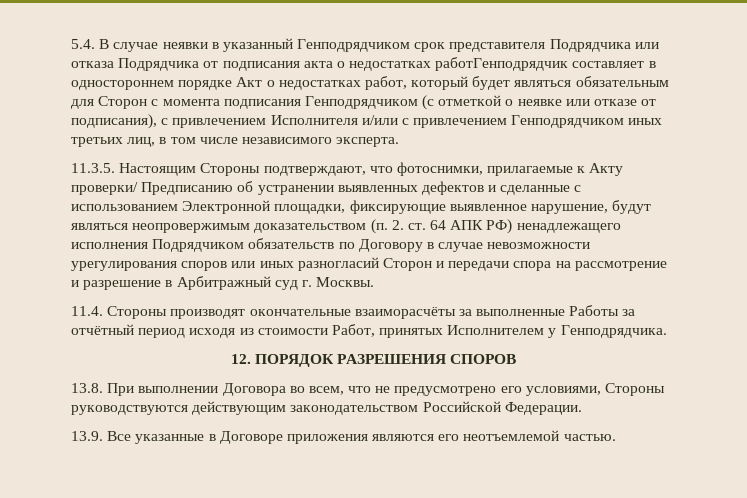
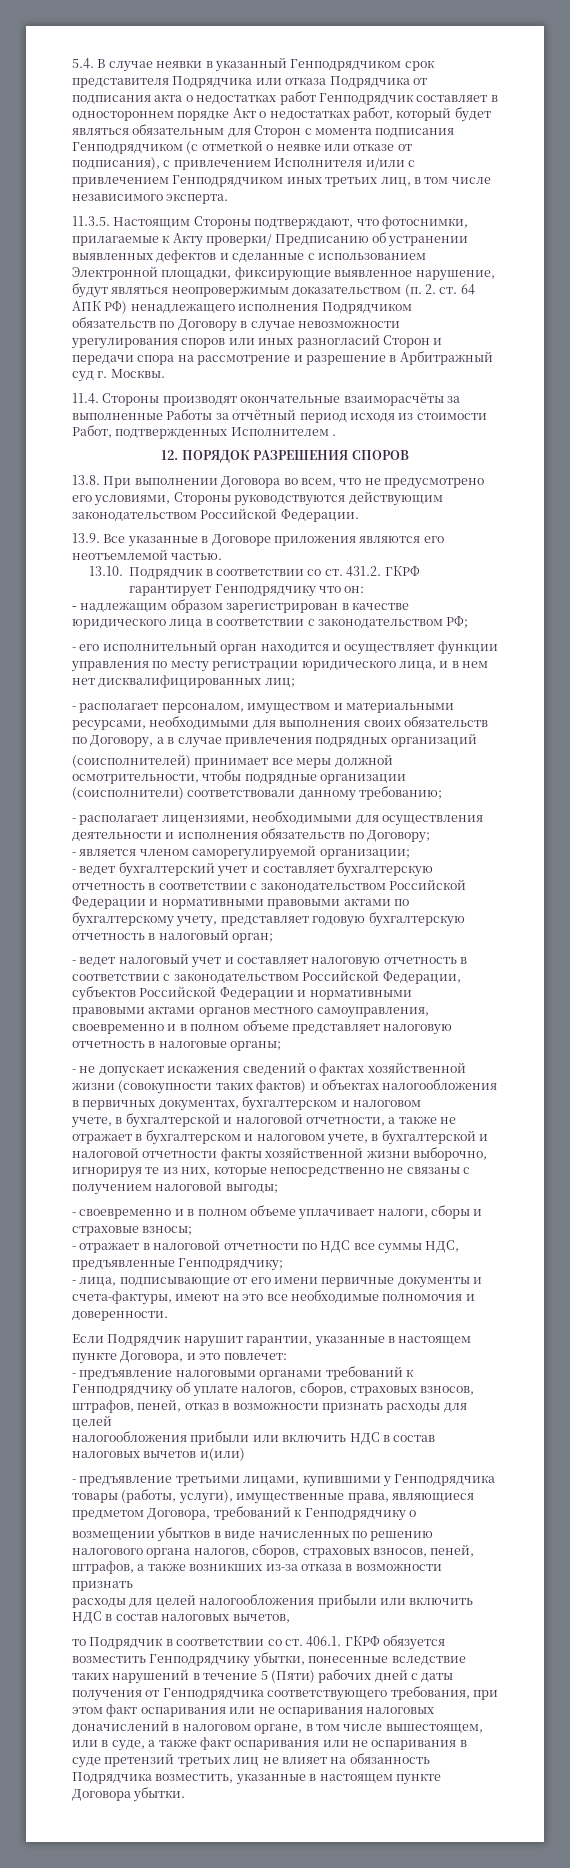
[435,57,569,71] работГенподрядчик -> [279,91,414,105] работ Генподрядчик
[379,325,667,338] принятых Исполнителем у Генподрядчика. -> [115,427,337,439] подтвержденных Исполнителем .
(616, 437) none -> [89,566,420,579] [129,584,365,597] [72,599,409,613] [72,616,469,629] [72,640,498,655] [71,660,488,672] [72,675,295,688] [72,703,454,714] [72,716,488,731] [72,733,477,748] [72,754,393,768] [72,770,407,784] [72,786,443,801] [72,811,483,826] [72,828,430,843] [72,845,410,860] [72,862,434,877] [72,879,466,893] [72,896,409,909] [72,912,465,927] [72,929,274,943] [72,953,467,968] [72,970,461,984] [72,986,412,1001] [72,1006,429,1018] [72,1020,453,1035] [72,1041,282,1051] [72,1062,466,1077] [72,1079,498,1094] [72,1096,421,1111] [71,1113,456,1128] [72,1130,488,1145] [72,1147,487,1161] [72,1166,470,1178] [72,1180,278,1195] [72,1205,483,1220] [72,1226,193,1236] [72,1239,460,1254] [72,1258,284,1271] [72,1276,482,1288] [72,1290,475,1305] [72,1311,168,1321] [72,1334,472,1347] [72,1351,287,1364] [72,1366,414,1380] [72,1382,475,1397] [72,1399,467,1413] [72,1415,112,1429] [72,1431,436,1445] [72,1448,245,1461] [72,1474,496,1487] [72,1489,474,1504] [72,1506,416,1521] [72,1527,434,1542] [72,1544,475,1558] [72,1561,442,1574] [72,1581,133,1591] [72,1594,474,1608] [72,1611,290,1624] [72,1635,445,1650] [72,1652,466,1667] [72,1669,454,1684] [72,1686,498,1701] [72,1704,435,1717] [72,1720,483,1734] [72,1737,467,1751] [72,1753,430,1768] [72,1772,441,1785] [72,1787,186,1802] // 13.10. Подрядчик в соответствии со ст. 431.2. ГКРФ гарантирует Генподрядчику что он: // - надлежащим образом зарегистрирован в качестве юридического лица в соответствии с законодательством РФ; // - его исполнительный орган находится и осуществляет функции управления по месту регистрации юридического лица, и в нем нет дисквалифицированных лиц; // - располагает персоналом, имуществом и материальными ресурсами, необходимыми для выполнения своих обязательств по Договору, а в случае привлечения подрядных организаций // (соисполнителей) принимает все меры должной осмотрительности, чтобы подрядные организации (соисполнители) соответствовали данному требованию; // - располагает лицензиями, необходимыми для осуществления деятельности и исполнения обязательств по Договору; // - является членом саморегулируемой организации; // - ведет бухгалтерский учет и составляет бухгалтерскую отчетность в соответствии с законодательством Российской Федерации и нормативными правовыми актами по бухгалтерскому учету, представляет годовую бухгалтерскую отчетность в налоговый орган; // - ведет налоговый учет и составляет налоговую отчетность в соответствии с законодательством Российской Федерации, субъектов Российской Федерации и нормативными // правовыми актами органов местного самоуправления, своевременно и в полном объеме представляет налоговую отчетность в налоговые органы; // - не допускает искажения сведений о фактах хозяйственной жизни (совокупности таких фактов) и объектах налогообложения в первичных документах, бухгалтерском и налоговом // учете, в бухгалтерской и налоговой отчетности, а также не отражает в бухгалтерском и налоговом учете, в бухгалтерской и налоговой отчетности факты хозяйственной жизни выборочно, игнорируя те из них, которые непосредственно не связаны с получением налоговой выгоды; // - своевременно и в полном объеме уплачивает налоги, сборы и страховые взносы; // - отражает в налоговой отчетности по НДС все суммы НДС, предъявленные Генподрядчику; // - лица, подписывающие от его имени первичные документы и счета-фактуры, имеют на это все необходимые полномочия и доверенности. // Если Подрядчик нарушит гарантии, указанные в настоящем пункте Договора, и это повлечет: // - предъявление налоговыми органами требований к Генподрядчику об уплате налогов, сборов, страховых взносов, штрафов, пеней, отказ в возможности признать расходы для целей // налогообложения прибыли или включить НДС в состав налоговых вычетов и(или) // - предъявление третьими лицами, купившими у Генподрядчика товары (работы, услуги), имущественные права, являющиеся предметом Договора, требований к Генподрядчику о // возмещении убытков в виде начисленных по решению налогового органа налогов, сборов, страховых взносов, пеней, штрафов, а также возникших из-за отказа в возможности признать // расходы для целей налогообложения прибыли или включить НДС в состав налоговых вычетов, // то Подрядчик в соответствии со ст. 406.1. ГКРФ обязуется возместить Генподрядчику убытки, понесенные вследствие таких нарушений в течение 5 (Пяти) рабочих дней с даты получения от Генподрядчика соответствующего требования, при этом факт оспаривания или не оспаривания налоговых доначислений в налоговом органе, в том числе вышестоящем, или в суде, а также факт оспаривания или не оспаривания в суде претензий третьих лиц не влияет на обязанность Подрядчика возместить, указанные в настоящем пункте Договора убытки.

